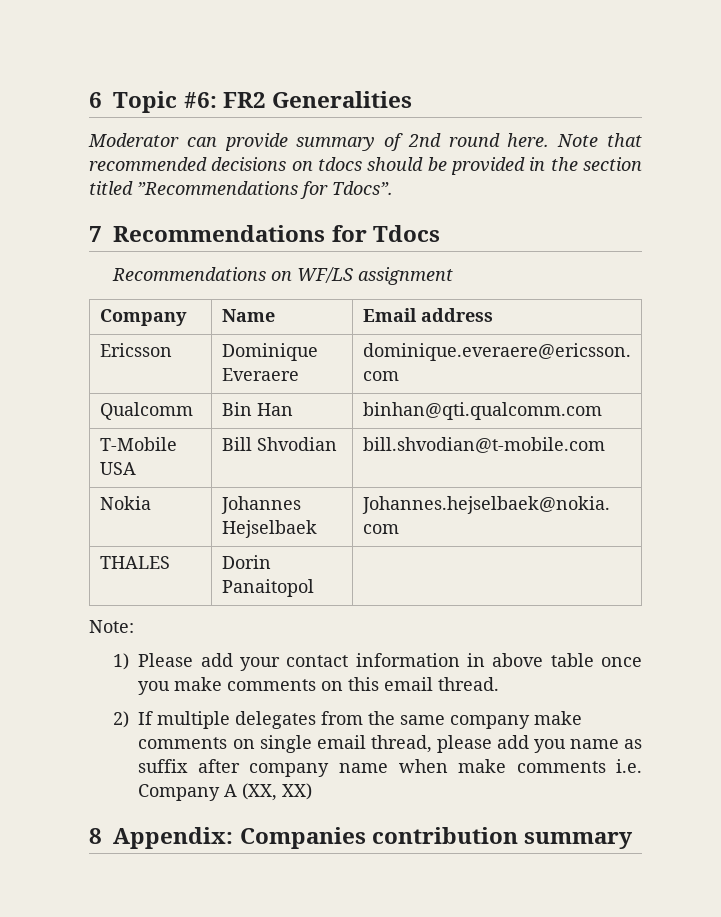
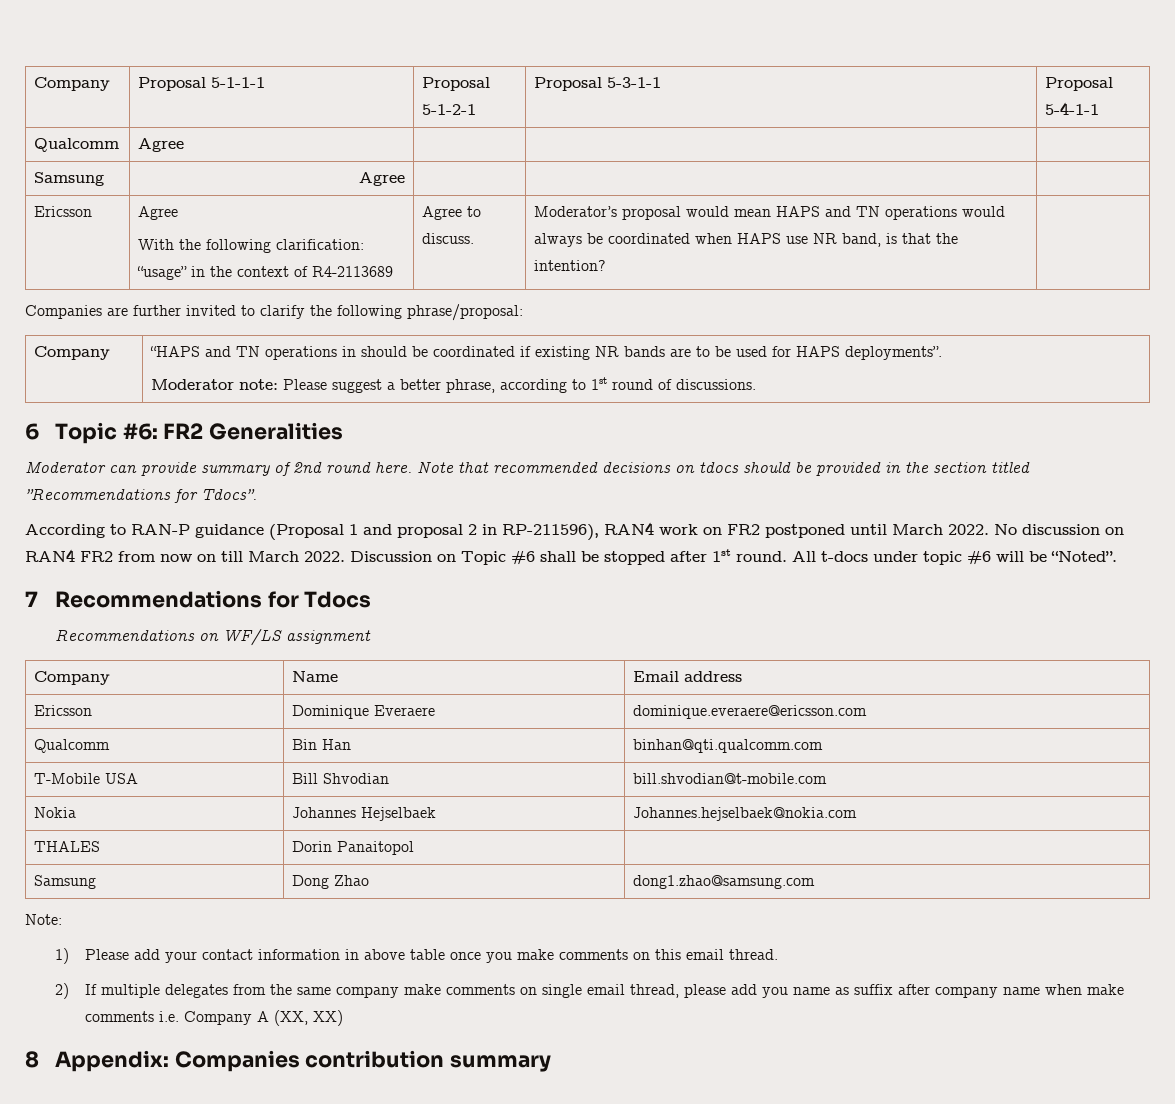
(89, 100) none -> [34,77,111,91] [138,77,266,91] [422,77,491,91] [422,104,477,115] [534,77,662,91] [1045,77,1114,91] [1045,102,1100,115] [34,138,120,152] [138,138,185,152] [34,172,105,186] [358,172,405,186] [34,206,93,217] [138,206,179,220] [138,239,365,253] [137,266,394,280] [422,206,482,220] [422,233,475,244] [534,206,1006,220] [534,233,959,247] [534,260,607,271] [25,304,523,321] [34,346,111,360] [150,346,943,360] [151,377,757,393] Company | Proposal 5-1-1-1 | Proposal 5-1-2-1 | Proposal 5-3-1-1 | Proposal 5-4-1-1 // Qualcomm | Agree | | | // Samsung | Agree | | | // Ericsson | Agree // With the following clarification: “usage” in the context of R4-2113689 | Agree to discuss. | Moderator’s proposal would mean HAPS and TN operations would always be coordinated when HAPS use NR band, is that the intention? | // Companies are further invited to clarify the following phrase/proposal: // Company | “HAPS and TN operations in should be coordinated if existing NR bands are to be used for HAPS deployments”. // Moderator note: Please suggest a better phrase, according to 1st round of discussions. //
(393, 188) none -> [25,522,1124,541] [25,549,1117,565] // According to RAN-P guidance (Proposal 1 and proposal 2 in RP-211596), RAN4 work on FR2 postponed until March 2022. No discussion on RAN4 FR2 from now on till March 2022. Discussion on Topic #6 shall be stopped after 1st round. All t-docs under topic #6 will be “Noted”.
(314, 588) none -> [34,875,97,889] [292,875,370,889] [633,875,816,889] // Samsung | Dong Zhao | dong1.zhao@samsung.com

